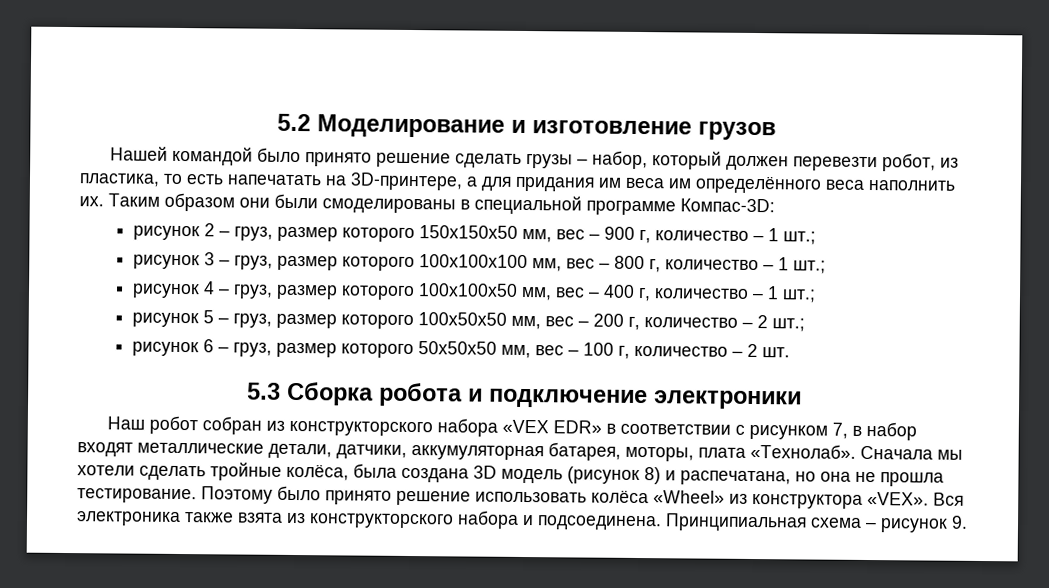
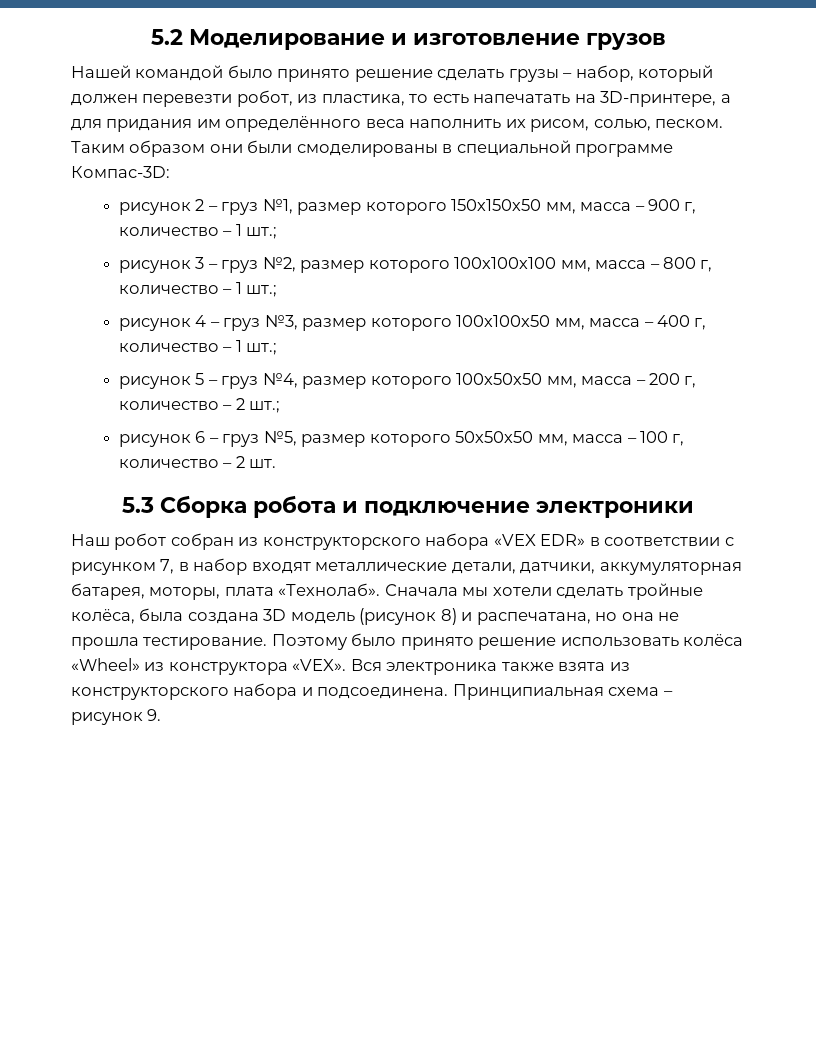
[625,177,692,189] веса им -> (221, 123) none
[79,196,104,207] их. -> [505,119,724,132] их рисом, солью, песком.
[233,226,273,241] груз, -> [221,199,293,215] груз №1,
[555,229,585,240] вес -> [580,202,632,211] масса
[233,255,273,270] груз, -> [221,257,296,273] груз №2,
[565,258,595,269] вес -> [595,260,647,269] масса
[232,284,273,299] груз, -> [223,315,298,331] груз №3,
[554,287,585,298] вес -> [589,318,641,327] масса
[232,313,272,328] груз, -> [221,373,298,389] груз №4,
[544,316,574,327] вес -> [581,376,633,385] масса
[232,342,272,357] груз, -> [222,431,297,447] груз №5,
[534,345,564,356] вес -> [572,434,624,443] масса

